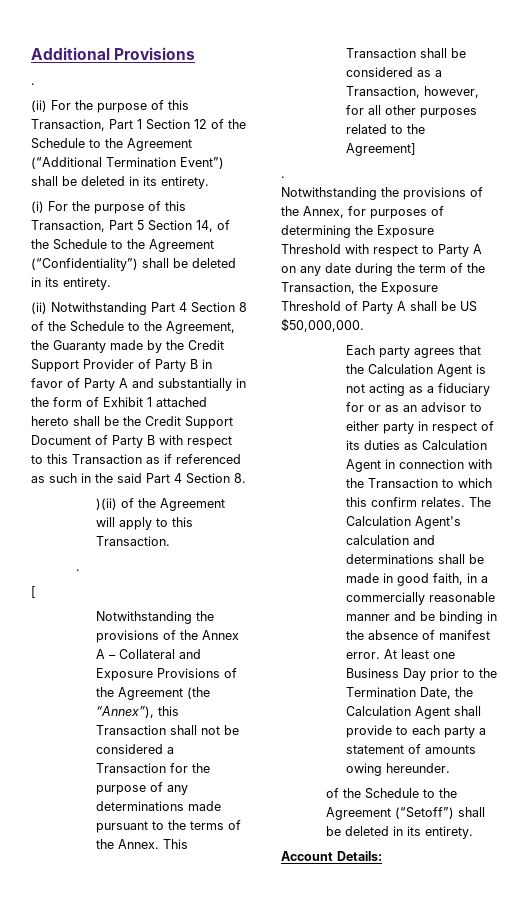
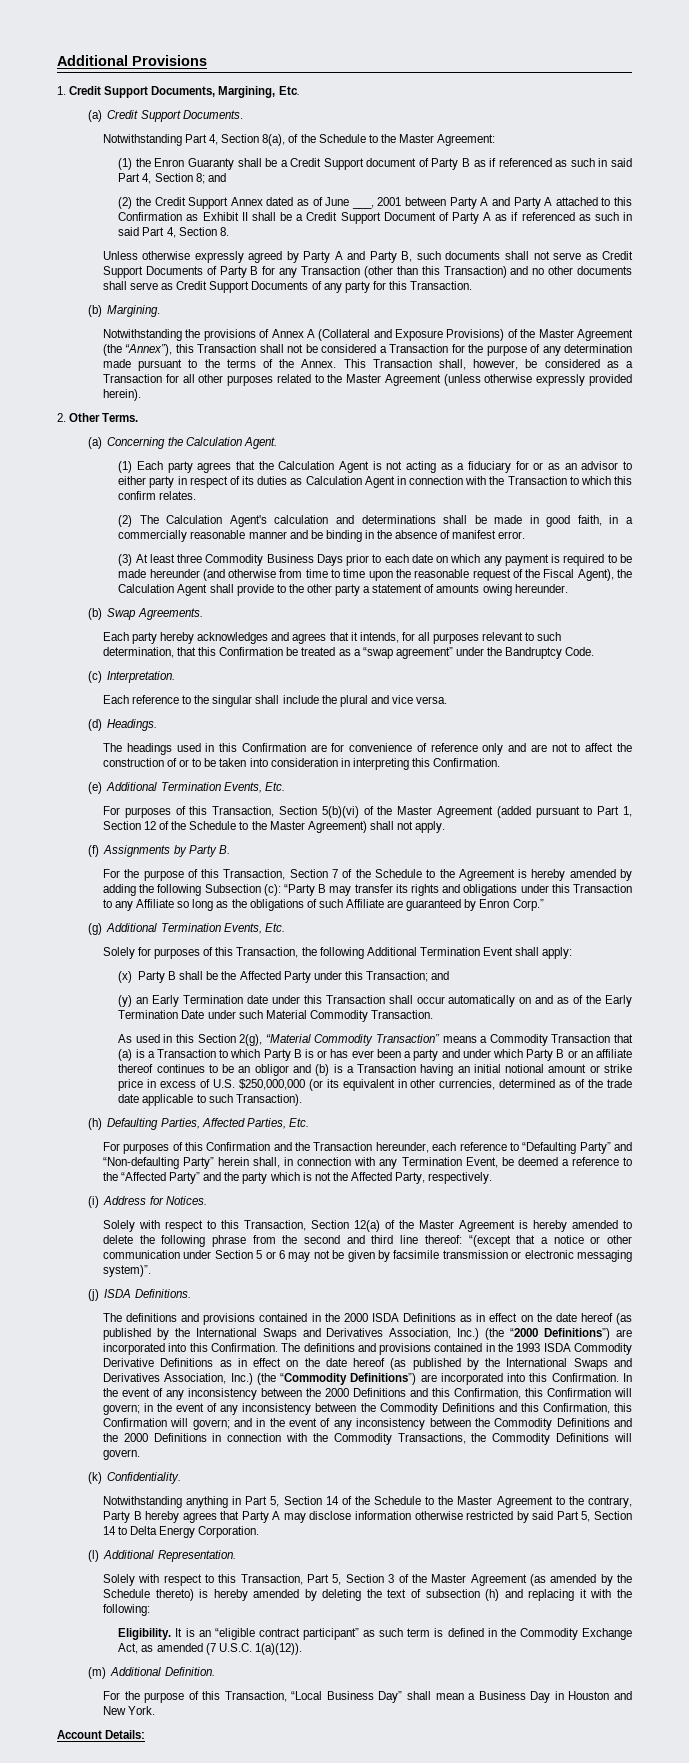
[31,83,35,85] [31,100,189,113] [31,119,246,131] [31,138,192,151] [31,157,224,169] [31,176,209,189] [31,201,186,214] [31,220,230,232] [31,239,214,252] [31,258,236,271] [31,277,111,290] [31,302,247,315] [31,321,235,334] [31,340,224,353] [31,359,212,372] [31,378,246,391] [31,397,207,407] [31,416,233,429] [31,435,232,448] [31,454,241,464] [31,473,246,484] [95,498,225,511] [95,517,168,530] . // (ii) For the purpose of this Transaction, Part 1 Section 12 of the Schedule to the Agreement (“Additional Termination Event”) shall be deleted in its entirety. // (i) For the purpose of this Transaction, Part 5 Section 14, of the Schedule to the Agreement (“Confidentiality”) shall be deleted in its entirety. // (ii) Notwithstanding Part 4 Section 8 of the Schedule to the Agreement, the Guaranty made by the Credit Support Provider of Party B in favor of Party A and substantially in the form of Exhibit 1 attached hereto shall be the Credit Support Document of Party B with respect to this Transaction as if referenced as such in the said Part 4 Section 8. // )(ii) of the Agreement will apply to -> [57,86,300,98] [87,110,243,122] [102,134,496,146] [118,158,632,170] [118,173,226,184] [118,197,633,209] [118,212,632,224] [118,227,229,238] [102,251,634,263] [102,266,632,278] [102,281,386,293] 1. Credit Support Documents, Margining, Etc. // (a) Credit Support Documents. // Notwithstanding Part 4, Section 8(a), of the Schedule to the Master Agreement: // (1) the Enron Guaranty shall be a Credit Support document of Party B as if referenced as such in said Part 4, Section 8; and // (2) the Credit Support Annex dated as of June ___, 2001 between Party A and Party A attached to this Confirmation as Exhibit II shall be a Credit Support Document of Party A as if referenced as such in said Part 4, Section 8. // Unless otherwise expressly agreed by Party A and Party B, such documents shall not serve as Credit Support Documents of Party B for any Transaction (other than this Transaction) and no other documents shall serve as Credit Support Documents of any party for
[76,569,81,571] [31,586,36,598] [95,611,214,624] [95,630,198,643] . // [ // Notwithstanding the provisions of the -> [87,305,161,317] [102,329,270,341] (b) Margining. // Notwithstanding the provisions of
[108,649,175,659] – Collateral -> [318,329,371,341] (Collateral
[156,668,237,678] [95,687,114,697] Provisions of the -> [446,329,574,341] Provisions) of the Master
[95,801,184,811] determinations -> [564,344,632,353] determination
[419,48,447,58] shall -> [438,359,519,370] shall, however,
[345,86,479,98] Transaction, however, -> [102,374,162,383] Transaction
[345,143,416,156] [281,176,285,178] [281,187,483,200] [281,206,444,219] [281,225,434,238] [281,244,482,257] [281,263,485,276] [281,282,438,295] [281,301,477,314] [281,318,364,332] Agreement] // . // Notwithstanding the provisions of the Annex, for purposes of determining the Exposure Threshold with respect to Party A on any date during the term of the Transaction, the Exposure Threshold of Party A shall be US $50,000,000. // -> [346,374,632,386] [102,389,141,401] [57,413,139,422] [87,437,277,449] [118,461,133,473] Master Agreement (unless otherwise expressly provided herein). // 2. Other Terms. // (a) Concerning the Calculation Agent. // (1)
(465, 502) none -> [118,515,133,527] // (2)
(380, 655) none -> [118,554,133,566] // (3)
[432,652,455,659] [345,668,497,681] [345,687,451,699] one Business Day prior to the Termination Date, -> [177,554,632,566] [118,569,614,581] three Commodity Business Days prior to each date on which any payment is required to be made hereunder (and otherwise from time to time upon the reasonable request of the Fiscal Agent),
[411,725,440,735] each -> [288,584,332,593] the other
[326,788,458,799] [326,807,486,820] [326,826,474,839] of the Schedule to the Agreement (“Setoff”) shall be deleted in its entirety. -> [87,608,203,620] [102,632,562,644] [102,647,595,659] [87,671,176,683] [102,695,448,707] [87,719,158,731] [102,743,632,755] [102,758,501,770] [87,782,285,794] [102,806,633,818] [102,821,446,833] [87,845,230,857] [102,869,632,881] [102,884,632,896] [102,899,544,911] [87,923,285,935] [102,947,573,959] [118,971,450,983] [118,995,633,1007] [118,1010,433,1022] [118,1034,634,1046] [118,1049,632,1061] [118,1064,632,1076] [118,1079,633,1091] [118,1094,302,1106] [87,1118,309,1130] [102,1142,632,1154] [102,1157,632,1169] [102,1172,493,1184] [87,1196,207,1208] [102,1220,632,1232] [102,1235,633,1247] [102,1250,632,1262] [102,1265,151,1277] [87,1289,191,1301] [102,1313,633,1325] [102,1328,632,1340] [102,1343,632,1355] [102,1358,632,1370] [102,1373,633,1385] [102,1388,632,1400] [102,1403,632,1415] [102,1418,632,1430] [102,1433,632,1445] [102,1449,140,1460] [87,1472,182,1484] [102,1496,632,1508] [102,1511,632,1523] [102,1526,260,1538] [87,1550,236,1562] [102,1574,632,1586] [102,1589,633,1601] [102,1604,150,1616] [118,1628,632,1640] [118,1643,302,1655] [87,1667,215,1679] [102,1691,633,1703] [102,1706,156,1715] (b) Swap Agreements. // Each party hereby acknowledges and agrees that it intends, for all purposes relevant to such determination, that this Confirmation be treated as a “swap agreement” under the Bandruptcy Code. // (c) Interpretation. // Each reference to the singular shall include the plural and vice versa. // (d) Headings. // The headings used in this Confirmation are for convenience of reference only and are not to affect the construction of or to be taken into consideration in interpreting this Confirmation. // (e) Additional Termination Events, Etc. // For purposes of this Transaction, Section 5(b)(vi) of the Master Agreement (added pursuant to Part 1, Section 12 of the Schedule to the Master Agreement) shall not apply. // (f) Assignments by Party B. // For the purpose of this Transaction, Section 7 of the Schedule to the Agreement is hereby amended by adding the following Subsection (c): “Party B may transfer its rights and obligations under this Transaction to any Affiliate so long as the obligations of such Affiliate are guaranteed by Enron Corp.” // (g) Additional Termination Events, Etc. // Solely for purposes of this Transaction, the following Additional Termination Event shall apply: // (x) Party B shall be the Affected Party under this Transaction; and // (y) an Early Termination date under this Transaction shall occur automatically on and as of the Early Termination Date under such Material Commodity Transaction. // As used in this Section 2(g), “Material Commodity Transaction” means a Commodity Transaction that (a) is a Transaction to which Party B is or has ever been a party and under which Party B or an affiliate thereof continues to be an obligor and (b) is a Transaction having an initial notional amount or strike price in excess of U.S. $250,000,000 (or its equivalent in other currencies, determined as of the trade date applicable to such Transaction). // (h) Defaulting Parties, Affected Parties, Etc. // For purposes of this Confirmation and the Transaction hereunder, each reference to “Defaulting Party” and “Non-defaulting Party” herein shall, in connection with any Termination Event, be deemed a reference to the “Affected Party” and the party which is not the Affected Party, respectively. // (i) Address for Notices. // Solely with respect to this Transaction, Section 12(a) of the Master Agreement is hereby amended to delete the following phrase from the second and third line thereof: “(except that a notice or other communication under Section 5 or 6 may not be given by facsimile transmission or electronic messaging system)”. // (j) ISDA Definitions. // The definitions and provisions contained in the 2000 ISDA Definitions as in effect on the date hereof (as published by the International Swaps and Derivatives Association, Inc.) (the “2000 Definitions”) are incorporated into this Confirmation. The definitions and provisions contained in the 1993 ISDA Commodity Derivative Definitions as in effect on the date hereof (as published by the International Swaps and Derivatives Association, Inc.) (the “Commodity Definitions”) are incorporated into this Confirmation. In the event of any inconsistency between the 2000 Definitions and this Confirmation, this Confirmation will govern; in the event of any inconsistency between the Commodity Definitions and this Confirmation, this Confirmation will govern; and in the event of any inconsistency between the Commodity Definitions and the 2000 Definitions in connection with the Commodity Transactions, the Commodity Definitions will govern. // (k) Confidentiality. // Notwithstanding anything in Part 5, Section 14 of the Schedule to the Master Agreement to the contrary, Party B hereby agrees that Party A may disclose information otherwise restricted by said Part 5, Section 14 to Delta Energy Corporation. // (l) Additional Representation. // Solely with respect to this Transaction, Part 5, Section 3 of the Master Agreement (as amended by the Schedule thereto) is hereby amended by deleting the text of subsection (h) and replacing it with the following: // Eligibility. It is an “eligible contract participant” as such term is defined in the Commodity Exchange Act, as amended (7 U.S.C. 1(a)(12)). // (m) Additional Definition. // For the purpose of this Transaction, “Local Business Day” shall mean a Business Day in Houston and New York.

